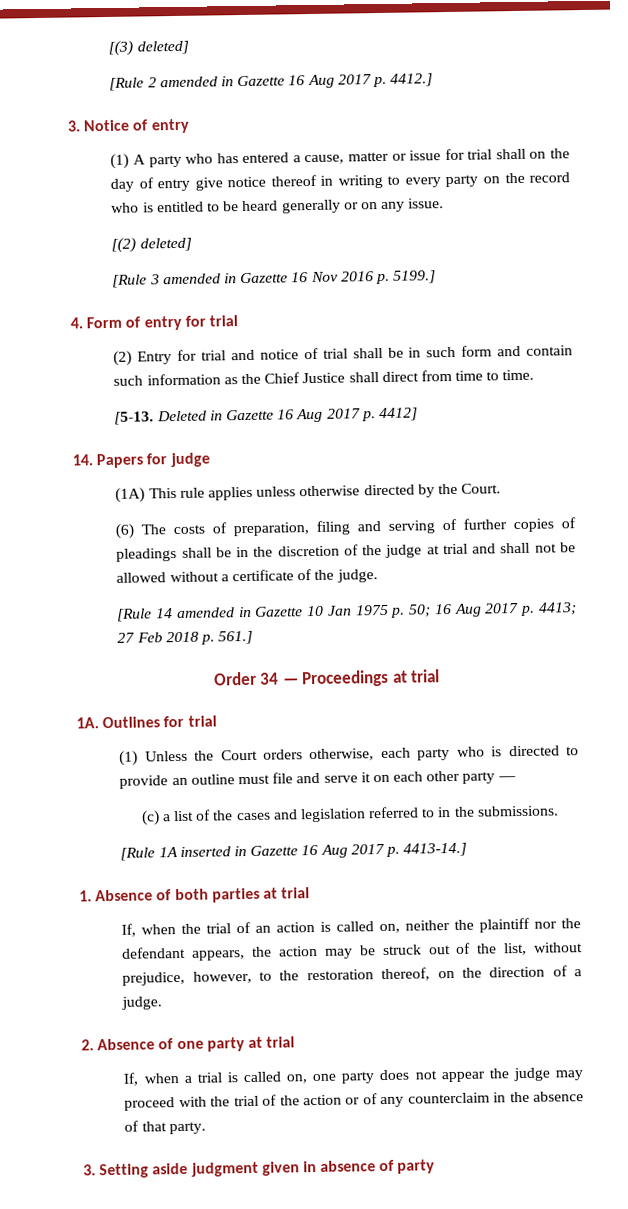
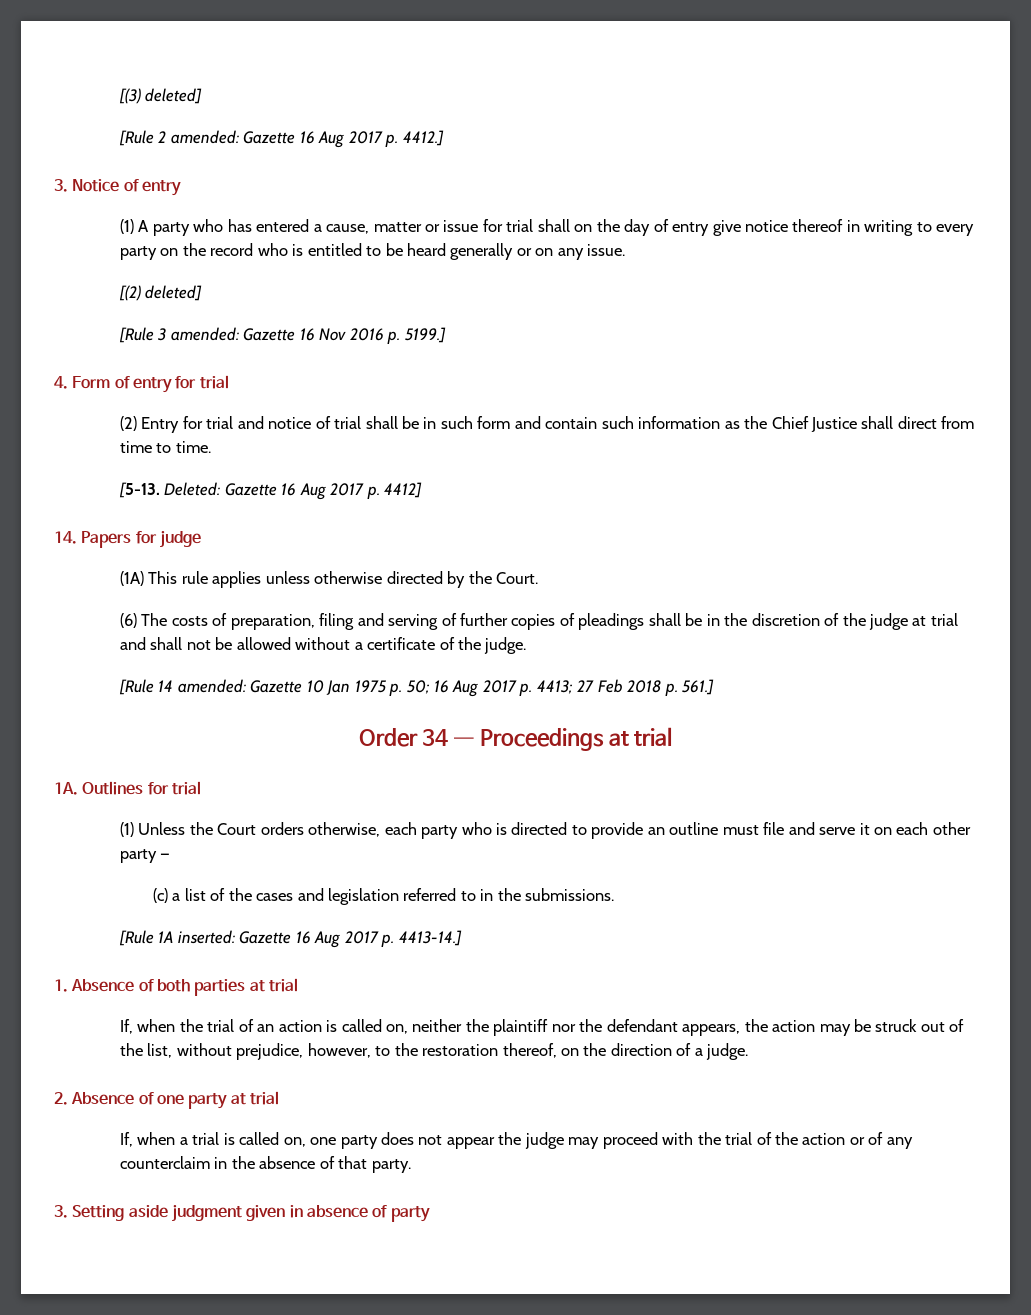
[159,76,234,88] amended in -> [170,130,239,144] amended:
[162,273,237,285] amended in -> [170,327,239,341] amended:
[156,410,223,422] Deleted in -> [164,482,221,496] Deleted:
[176,606,252,619] amended in -> [177,679,246,693] amended:
[179,846,247,857] inserted in -> [177,930,235,944] inserted:

